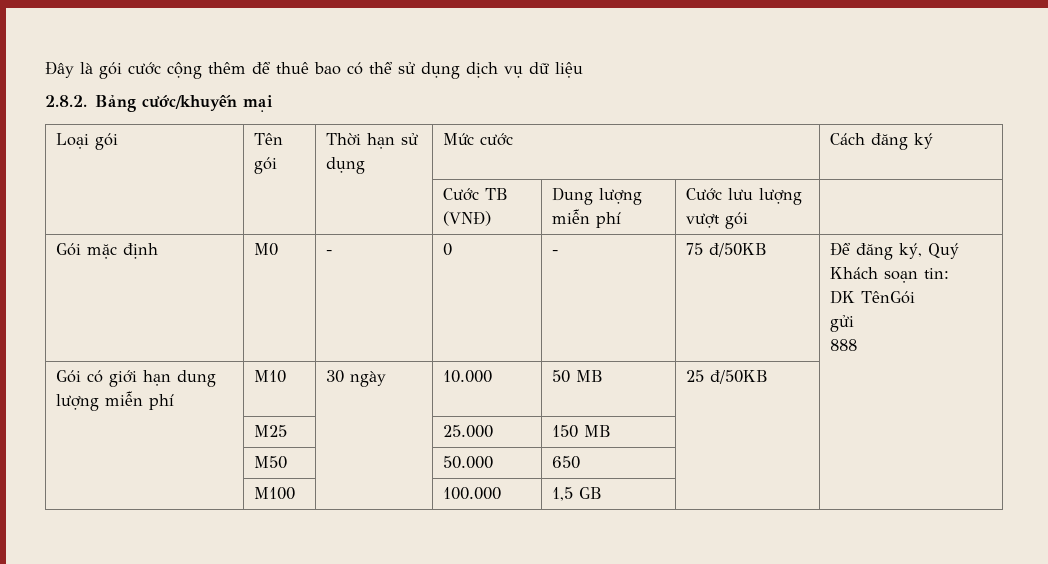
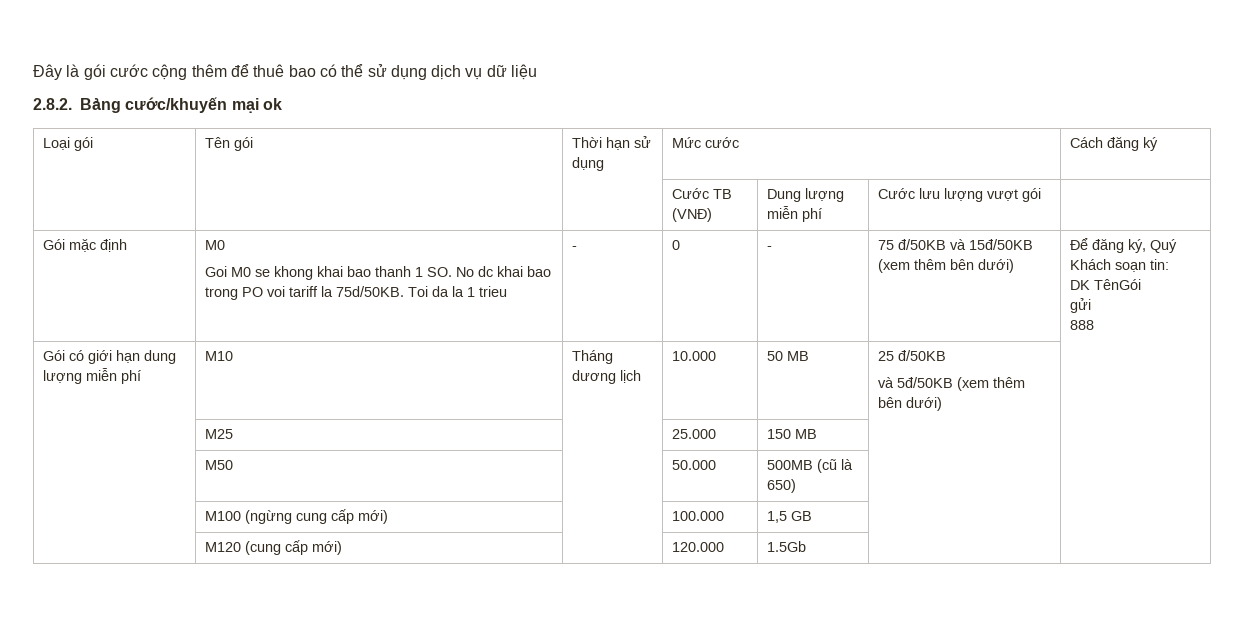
(274, 103) none -> [262,98,282,110] ok
(278, 249) none -> [205,266,552,280] [205,286,508,300] // Goi M0 se khong khai bao thanh 1 SO. No dc khai bao trong PO voi tariff la 75d/50KB. Toi da la 1 trieu
(767, 250) none -> [950,239,1034,250] [878,259,1015,273] và 15đ/50KB (xem thêm bên dưới)
[325,370,386,387] 30 ngày -> [572,350,614,364] [572,370,642,384] Tháng dương lịch
(768, 377) none -> [878,377,1026,391] [878,397,943,411] // và 5đ/50KB (xem thêm bên dưới)
[551,456,580,469] [253,487,295,500] [442,487,501,500] [551,487,602,501] 650 | | // | M100 | | 100.000 | 1,5 GB -> [767,459,854,473] [767,479,797,493] [205,509,389,524] [672,511,725,521] [767,511,813,523] [205,540,343,555] [672,542,725,552] [767,541,807,552] 500MB (cũ là 650) | | // | M100 (ngừng cung cấp mới) | | 100.000 | 1,5 GB | | // | M120 (cung cấp mới) | | 120.000 | 1.5Gb

